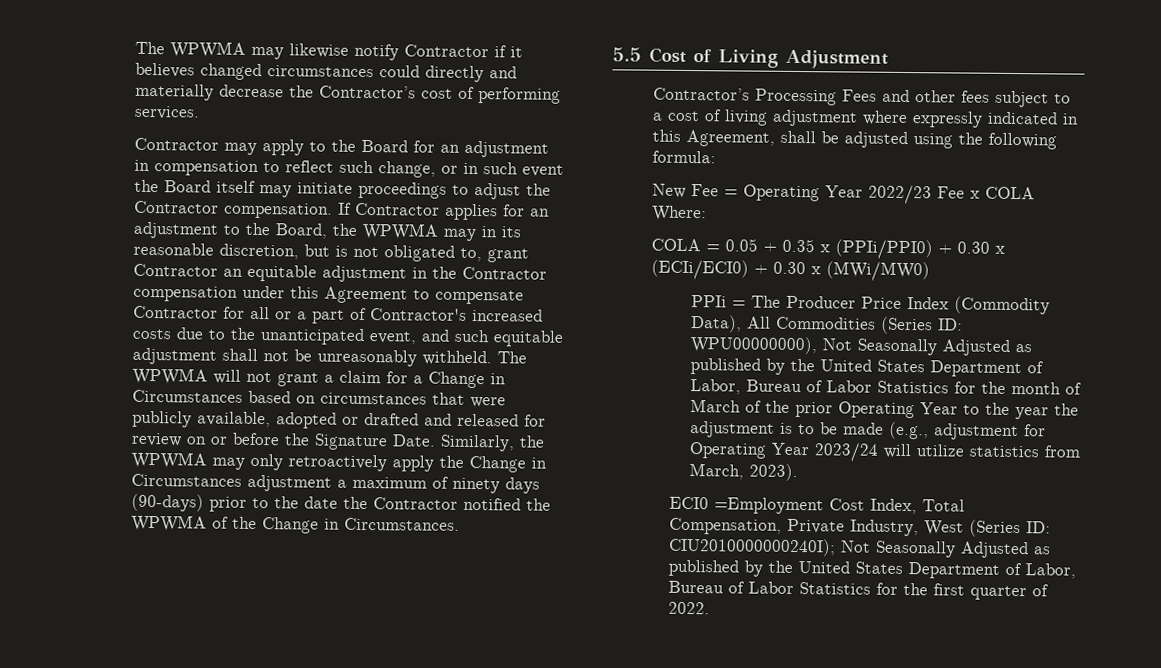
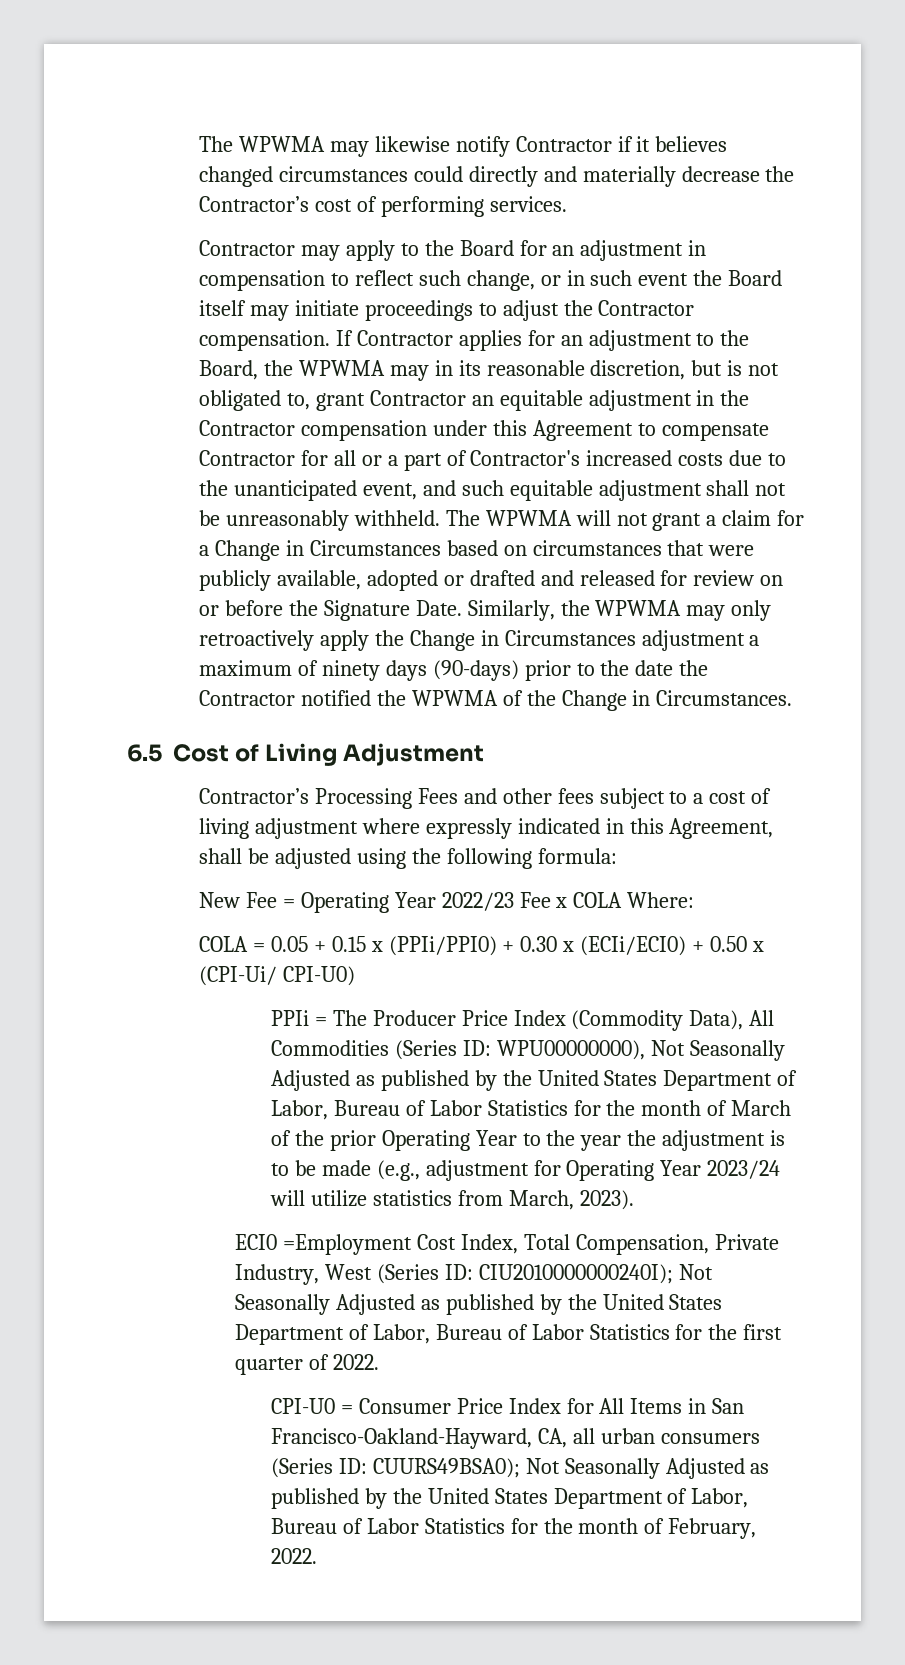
[612,47,642,62] 5.5 -> [127,744,162,762] 6.5
[781,238,815,253] 0.35 -> [331,936,366,952] 0.15
[772,261,930,282] 0.30 x (MWi/MW0) -> [710,936,765,952] [198,966,355,986] 0.50 x (CPI-Ui/ CPI-U0)
(710, 608) none -> [270,1398,745,1414] [270,1428,760,1449] [270,1458,770,1479] [270,1488,749,1509] [270,1518,757,1539] [270,1548,317,1564] // CPI-U0 = Consumer Price Index for All Items in San Francisco-Oakland-Hayward, CA, all urban consumers (Series ID: CUURS49BSA0); Not Seasonally Adjusted as published by the United States Department of Labor, Bureau of Labor Statistics for the month of February, 2022.

